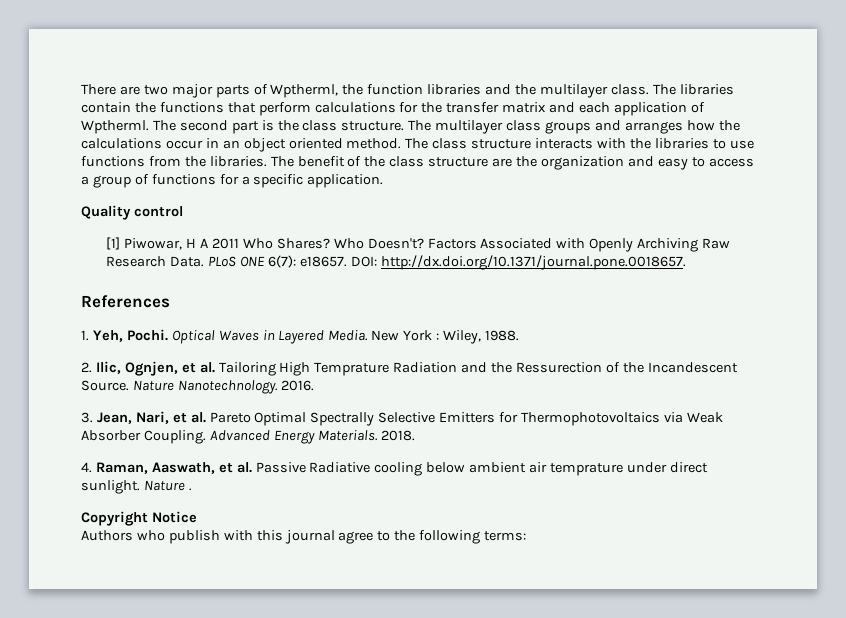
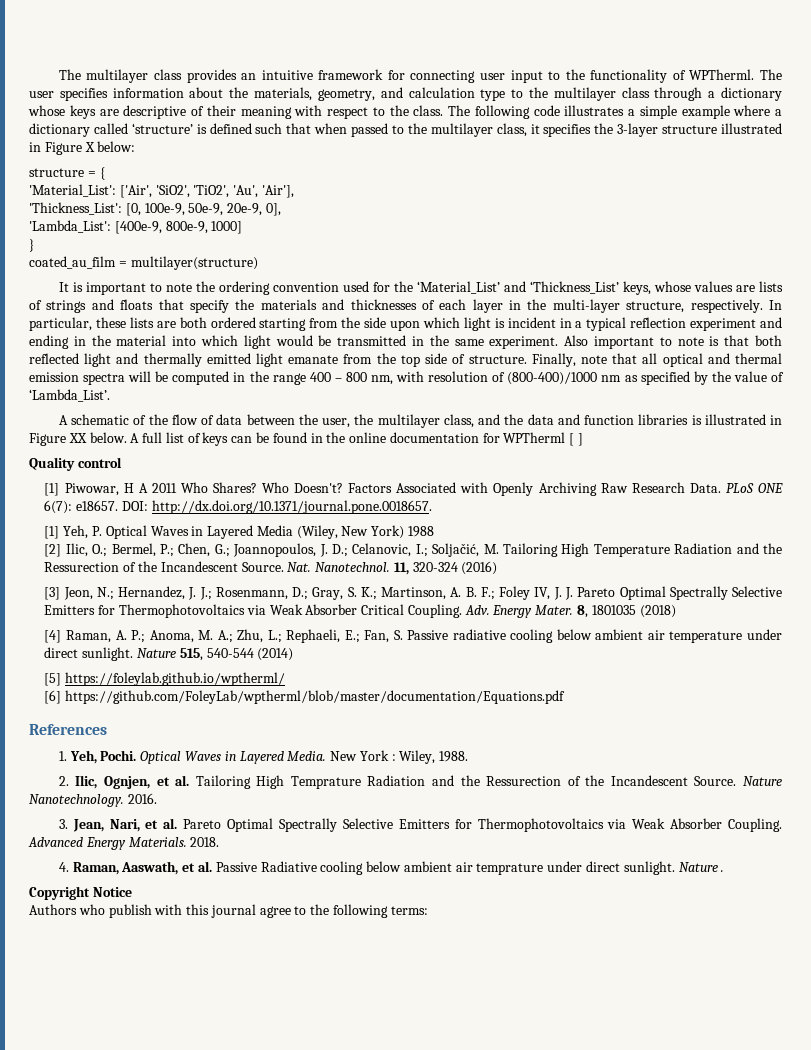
[81,84,734,98] [81,102,705,116] [81,120,740,134] [81,138,754,152] [81,156,754,170] [81,174,384,188] There are two major parts of Wptherml, the function libraries and the multilayer class. The libraries contain the functions that perform calculations for the transfer matrix and each application of Wptherml. The second part is the class structure. The multilayer class groups and arranges how the calculations occur in an object oriented method. The class structure interacts with the libraries to use functions from the libraries. The benefit of the class structure are the organization and easy to access a group of functions for a specific application. -> [58,69,782,83] [29,87,782,101] [28,105,782,119] [29,123,783,137] [29,141,136,155] [29,167,105,180] [29,184,294,198] [29,202,281,216] [29,220,243,234] [29,239,34,252] [29,256,258,270] [58,281,784,295] [29,299,783,313] [29,317,782,331] [29,335,782,349] [29,353,782,367] [29,371,784,385] [29,389,110,402] [58,414,782,428] [29,432,584,446] The multilayer class provides an intuitive framework for connecting user input to the functionality of WPTherml. The user specifies information about the materials, geometry, and calculation type to the multilayer class through a dictionary whose keys are descriptive of their meaning with respect to the class. The following code illustrates a simple example where a dictionary called ‘structure’ is defined such that when passed to the multilayer class, it specifies the 3-layer structure illustrated in Figure X below: // structure = { // 'Material_List': ['Air', 'SiO2', 'TiO2', 'Au', 'Air'], // 'Thickness_List': [0, 100e-9, 50e-9, 20e-9, 0], // 'Lambda_List': [400e-9, 800e-9, 1000] // } // coated_au_film = multilayer(structure) // It is important to note the ordering convention used for the ‘Material_List’ and ‘Thickness_List’ keys, whose values are lists of strings and floats that specify the materials and thicknesses of each layer in the multi-layer structure, respectively. In particular, these lists are both ordered starting from the side upon which light is incident in a typical reflection experiment and ending in the material into which light would be transmitted in the same experiment. Also important to note is that both reflected light and thermally emitted light emanate from the top side of structure. Finally, note that all optical and thermal emission spectra will be computed in the range 400 – 800 nm, with resolution of (800-400)/1000 nm as specified by the value of ‘Lambda_List’. // A schematic of the flow of data between the user, the multilayer class, and the data and function libraries is illustrated in Figure XX below. A full list of keys can be found in the online documentation for WPTherml [ ]
(686, 262) none -> [44,525,435,539] [44,543,782,557] [44,561,498,575] [44,586,782,600] [44,604,676,618] [44,629,782,643] [44,647,294,661] [44,672,286,686] [44,690,566,704] // [1] Yeh, P. Optical Waves in Layered Media (Wiley, New York) 1988 // [2] Ilic, O.; Bermel, P.; Chen, G.; Joannopoulos, J. D.; Celanovic, I.; Soljačić, M. Tailoring High Temperature Radiation and the Ressurection of the Incandescent Source. Nat. Nanotechnol. 11, 320-324 (2016) // [3] Jeon, N.; Hernandez, J. J.; Rosenmann, D.; Gray, S. K.; Martinson, A. B. F.; Foley IV, J. J. Pareto Optimal Spectrally Selective Emitters for Thermophotovoltaics via Weak Absorber Critical Coupling. Adv. Energy Mater. 8, 1801035 (2018) // [4] Raman, A. P.; Anoma, M. A.; Zhu, L.; Rephaeli, E.; Fan, S. Passive radiative cooling below ambient air temperature under direct sunlight. Nature 515, 540-544 (2014) // [5] https://foleylab.github.io/wptherml/ // [6] https://github.com/FoleyLab/wptherml/blob/master/documentation/Equations.pdf

